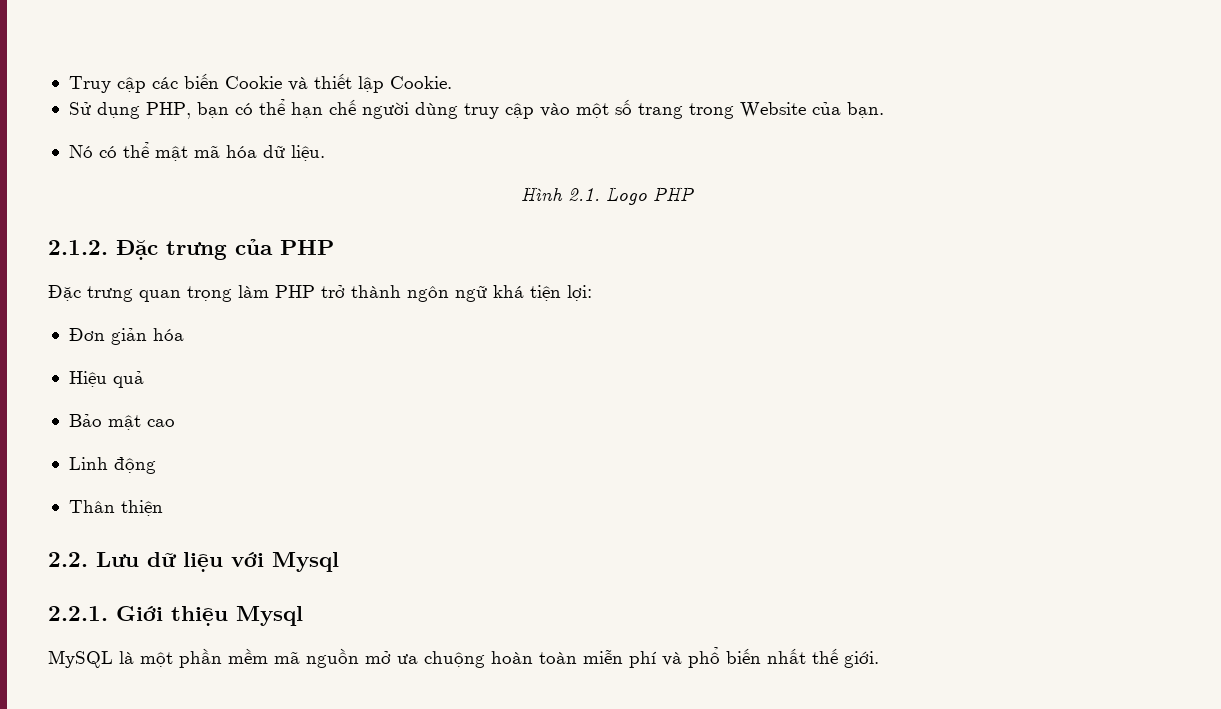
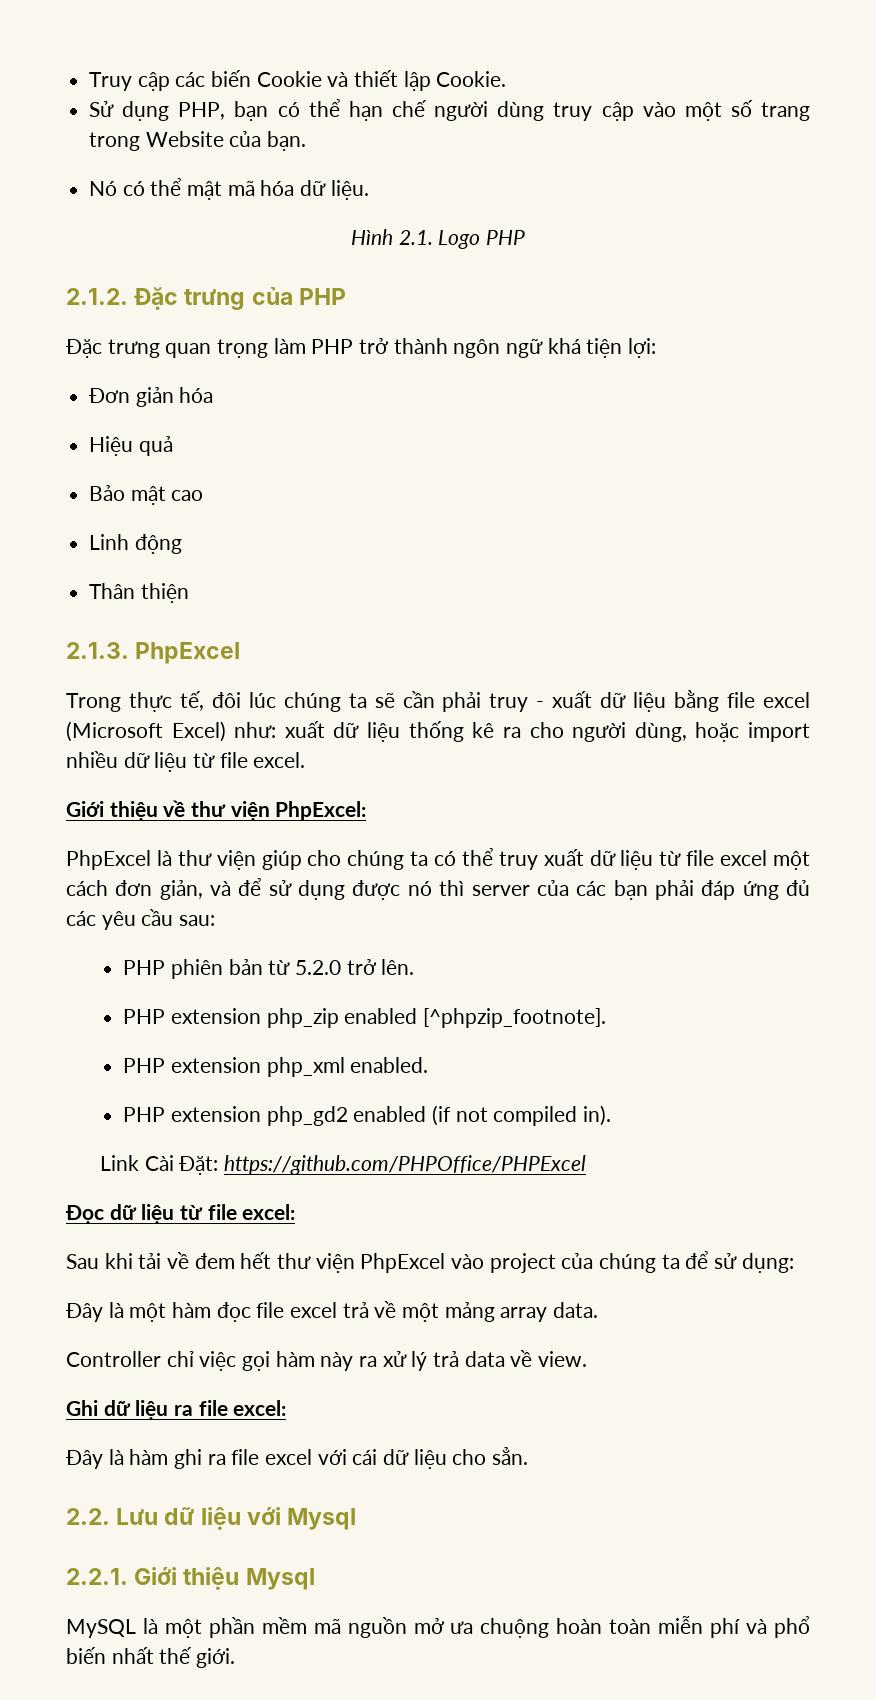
(163, 508) none -> [66,642,241,664] [66,690,811,712] [66,721,811,742] [66,751,306,772] [66,800,367,821] [66,848,810,870] [66,878,811,900] [66,909,216,930] [123,959,415,979] [123,1008,606,1028] [123,1057,429,1077] [123,1105,611,1126] [100,1155,587,1175] [65,1204,296,1224] [66,1251,794,1273] [66,1301,599,1322] [66,1350,588,1371] [66,1400,287,1420] [66,1447,529,1469] // 2.1.3. PhpExcel // Trong thực tế, đôi lúc chúng ta sẽ cần phải truy - xuất dữ liệu bằng file excel (Microsoft Excel) như: xuất dữ liệu thống kê ra cho người dùng, hoặc import nhiều dữ liệu từ file excel. // Giới thiệu về thư viện PhpExcel: // PhpExcel là thư viện giúp cho chúng ta có thể truy xuất dữ liệu từ file excel một cách đơn giản, và để sử dụng được nó thì server của các bạn phải đáp ứng đủ các yêu cầu sau: // PHP phiên bản từ 5.2.0 trở lên. // PHP extension php_zip enabled [^phpzip_footnote]. // PHP extension php_xml enabled. // PHP extension php_gd2 enabled (if not compiled in). // Link Cài Đặt: https://github.com/PHPOffice/PHPExcel // Đọc dữ liệu từ file excel: // Sau khi tải về đem hết thư viện PhpExcel vào project của chúng ta để sử dụng: // Đây là một hàm đọc file excel trả về một mảng array data. // Controller chỉ việc gọi hàm này ra xử lý trả data về view. // Ghi dữ liệu ra file excel: // Đây là hàm ghi ra file excel với cái dữ liệu cho sẳn.

